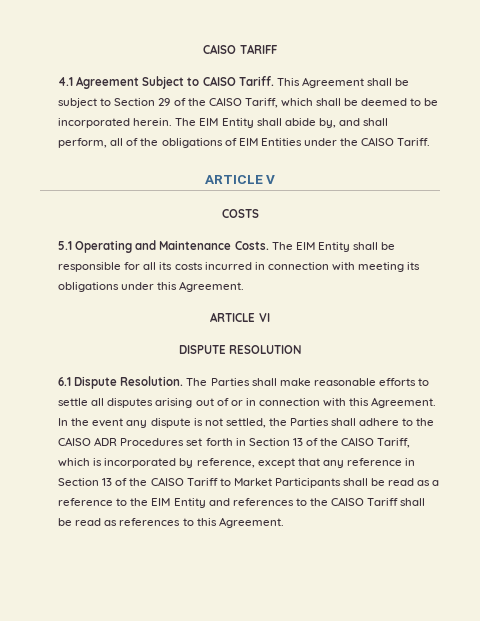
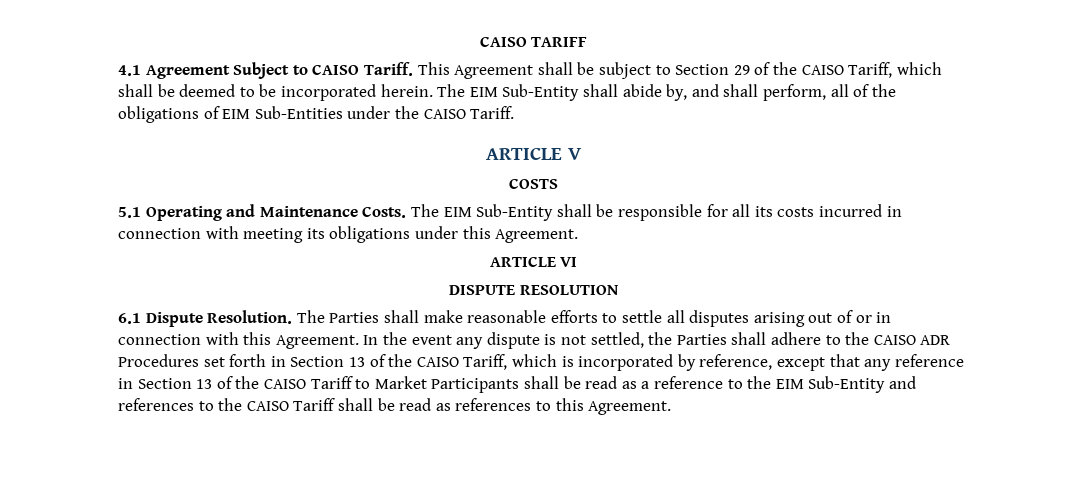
[221,118,254,128] Entity -> [502,84,580,101] Sub-Entity
[260,138,302,146] Entities -> [254,106,343,119] Sub-Entities
[317,242,350,252] Entity -> [476,204,554,221] Sub-Entity
[173,498,206,508] Entity -> [808,376,886,393] Sub-Entity

